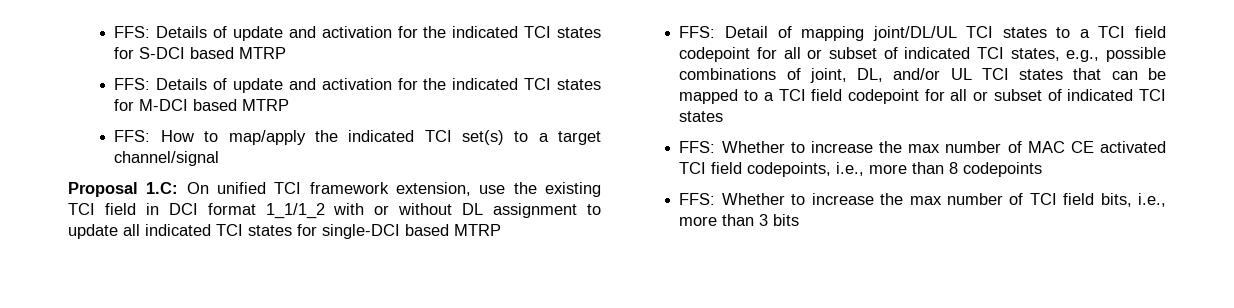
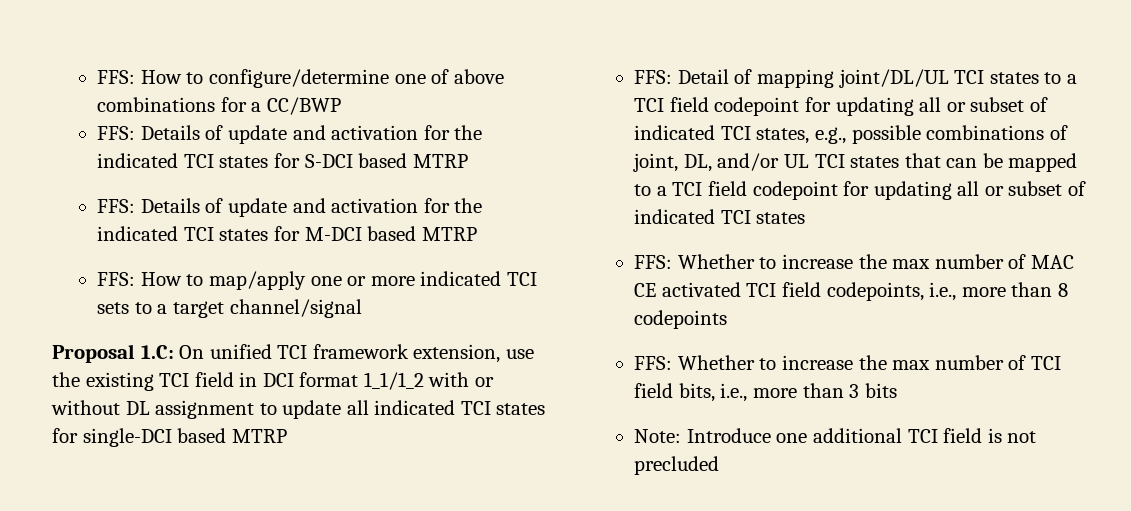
[114,26,151,38] FFS: -> [97,69,504,88] [97,97,341,115] [97,126,136,140] FFS: How to configure/determine one of above combinations for a CC/BWP // FFS:
[314,130,504,145] the indicated TCI set(s) -> [310,271,537,286] [97,302,130,314] one or more indicated TCI sets
(778, 53) none -> [835,97,914,116] updating
(945, 95) none -> [873,181,952,200] updating
(800, 220) none -> [634,428,1037,443] [634,456,720,475] // Note: Introduce one additional TCI field is not precluded

